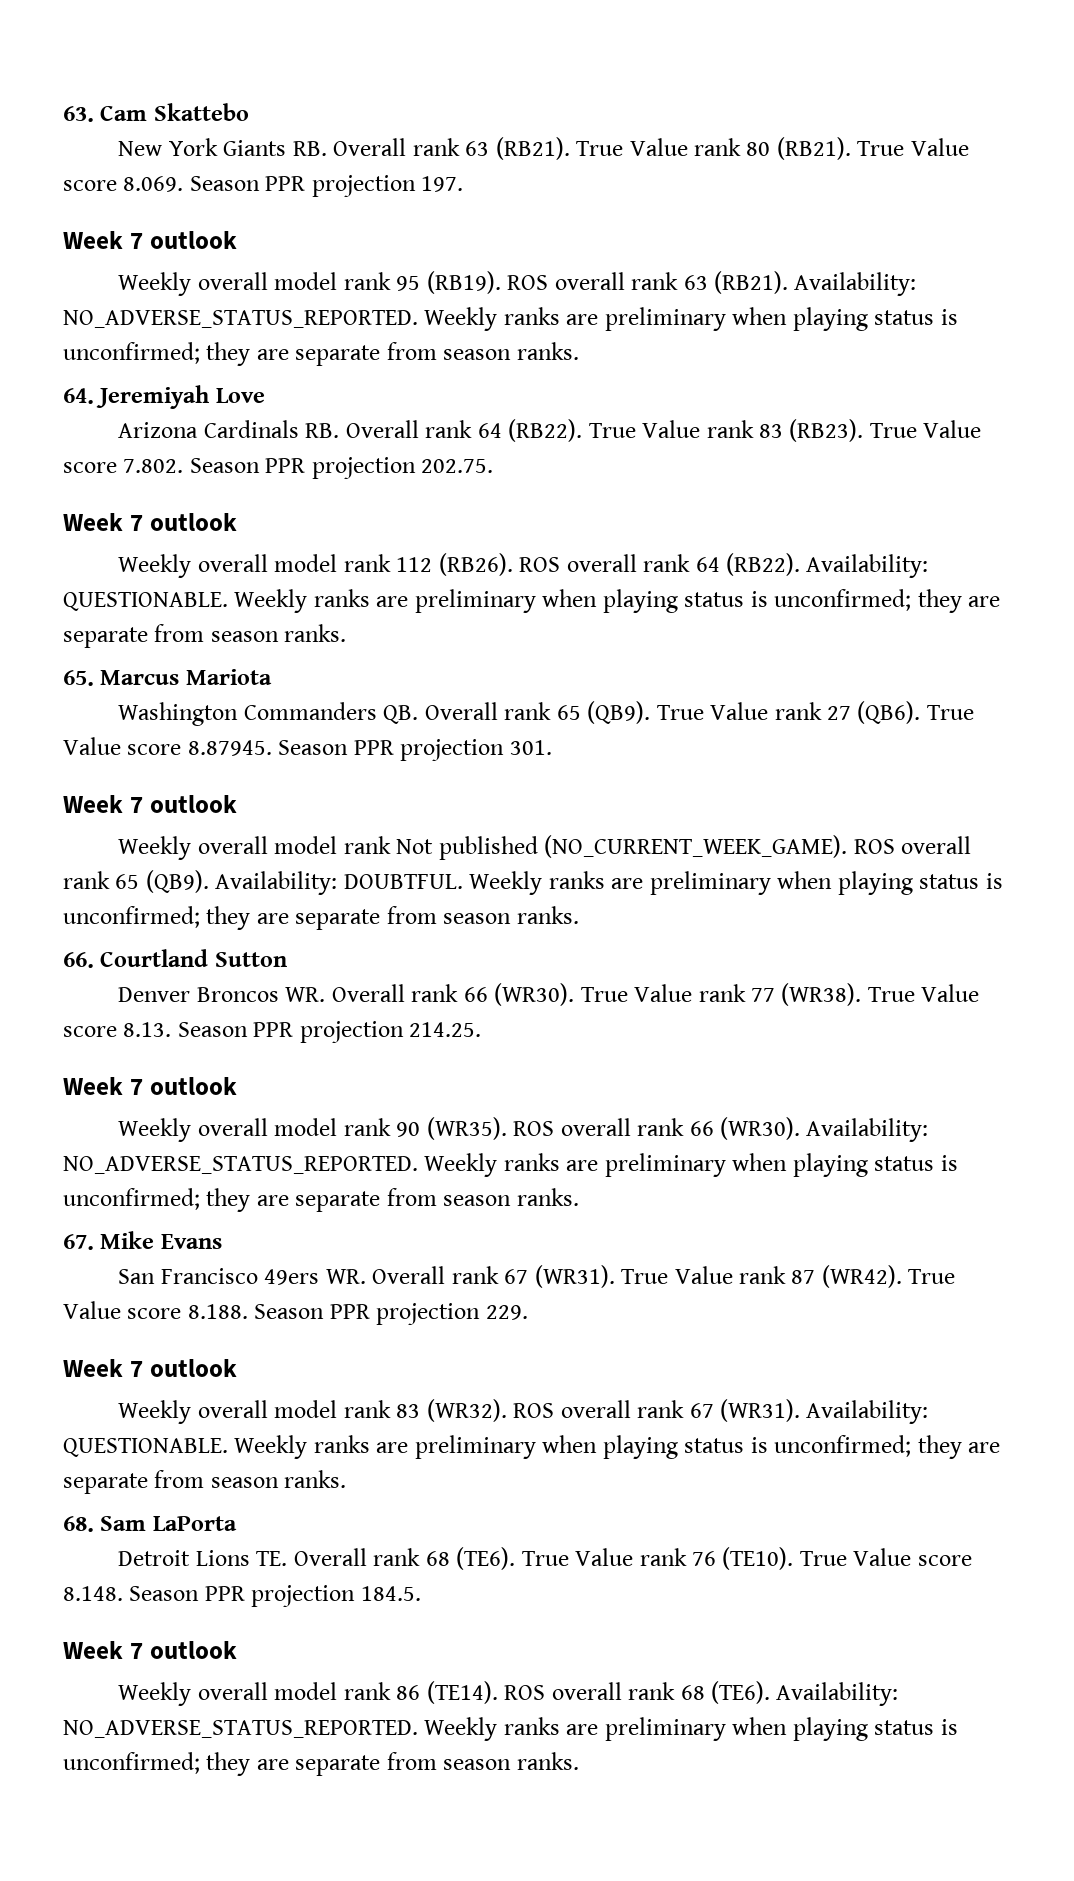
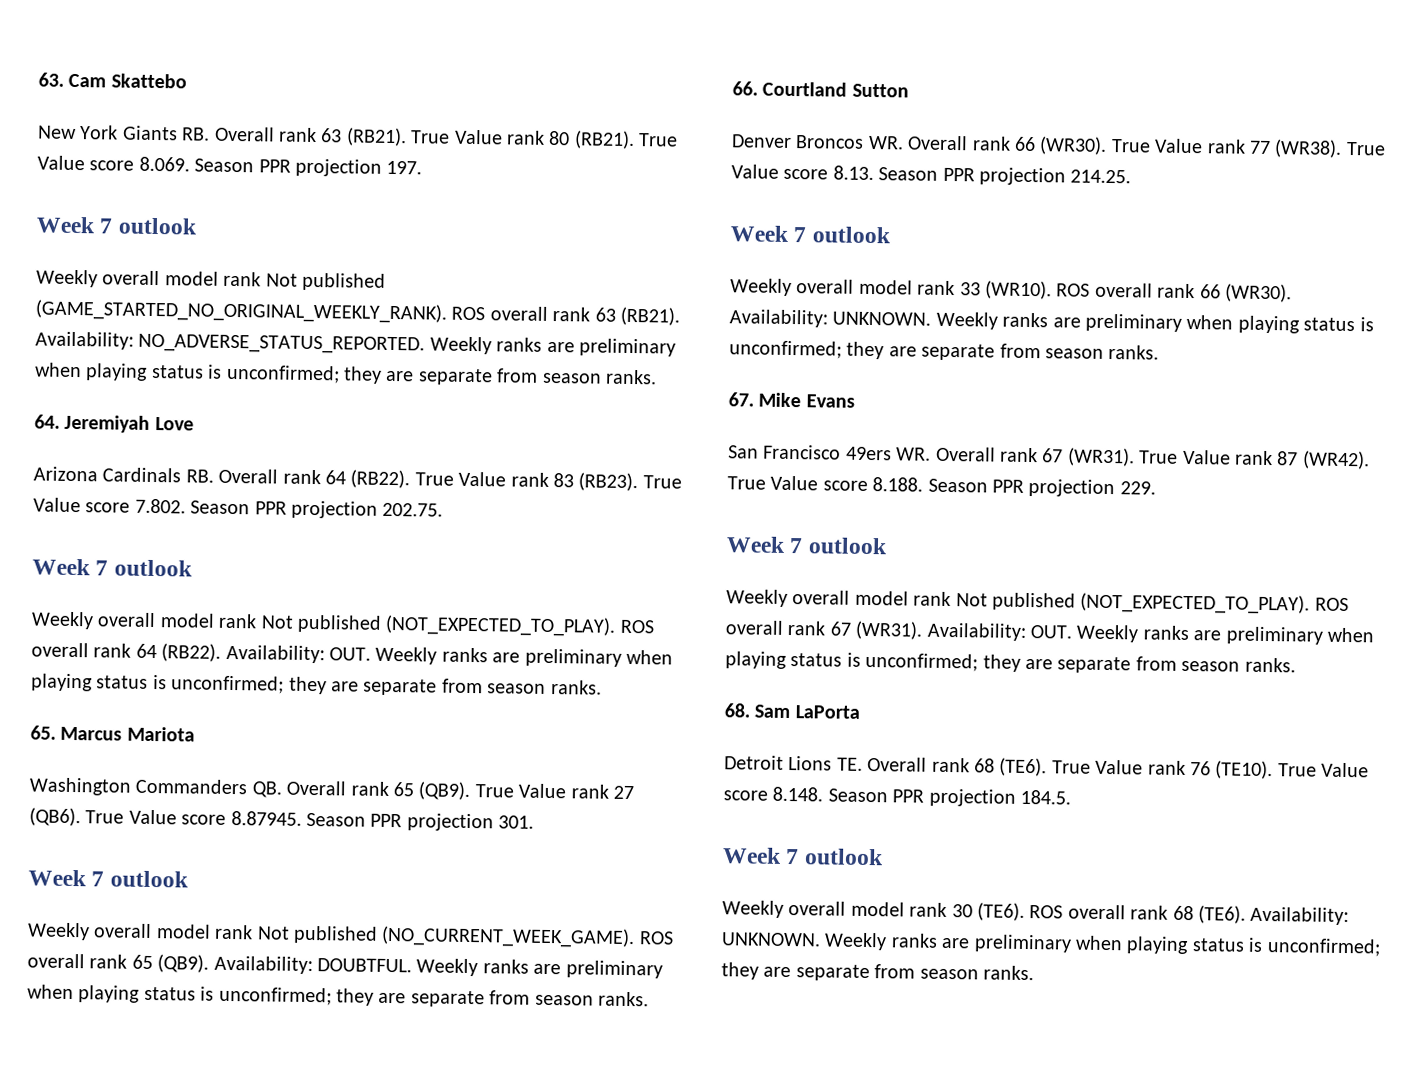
[396,271,501,294] 95 (RB19). -> [265,272,386,291] [35,299,447,324] Not published (GAME_STARTED_NO_ORIGINAL_WEEKLY_RANK).
[396,553,513,576] 112 (RB26). -> [260,614,617,637] Not published (NOT_EXPECTED_TO_PLAY).
[63,592,228,611] QUESTIONABLE. -> [329,647,371,661] OUT.
[396,1117,507,1140] 90 (WR35). -> [959,280,1052,300] 33 (WR10).
[63,1156,418,1174] NO_ADVERSE_STATUS_REPORTED. -> [832,311,932,326] UNKNOWN.
[396,1399,507,1422] 83 (WR32). -> [955,592,1311,615] Not published (NOT_EXPECTED_TO_PLAY).
[63,1438,228,1457] QUESTIONABLE. -> [1030,625,1072,639] OUT.
[396,1681,498,1704] 86 (TE14). -> [951,902,1025,921] 30 (TE6).
[63,1720,418,1738] NO_ADVERSE_STATUS_REPORTED. -> [721,932,821,947] UNKNOWN.

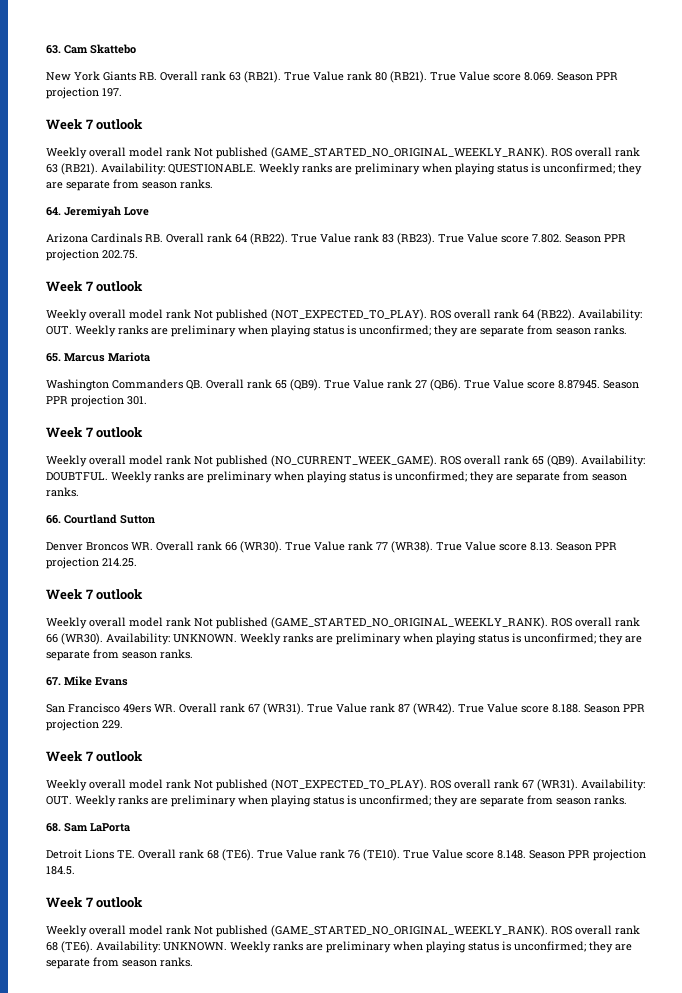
[138,333,426,355] NO_ADVERSE_STATUS_REPORTED. -> [168,164,256,174] QUESTIONABLE.
[959,280,1052,300] 33 (WR10). -> [194,617,548,629] Not published (GAME_STARTED_NO_ORIGINAL_WEEKLY_RANK).
[951,902,1025,921] 30 (TE6). -> [194,925,548,937] Not published (GAME_STARTED_NO_ORIGINAL_WEEKLY_RANK).

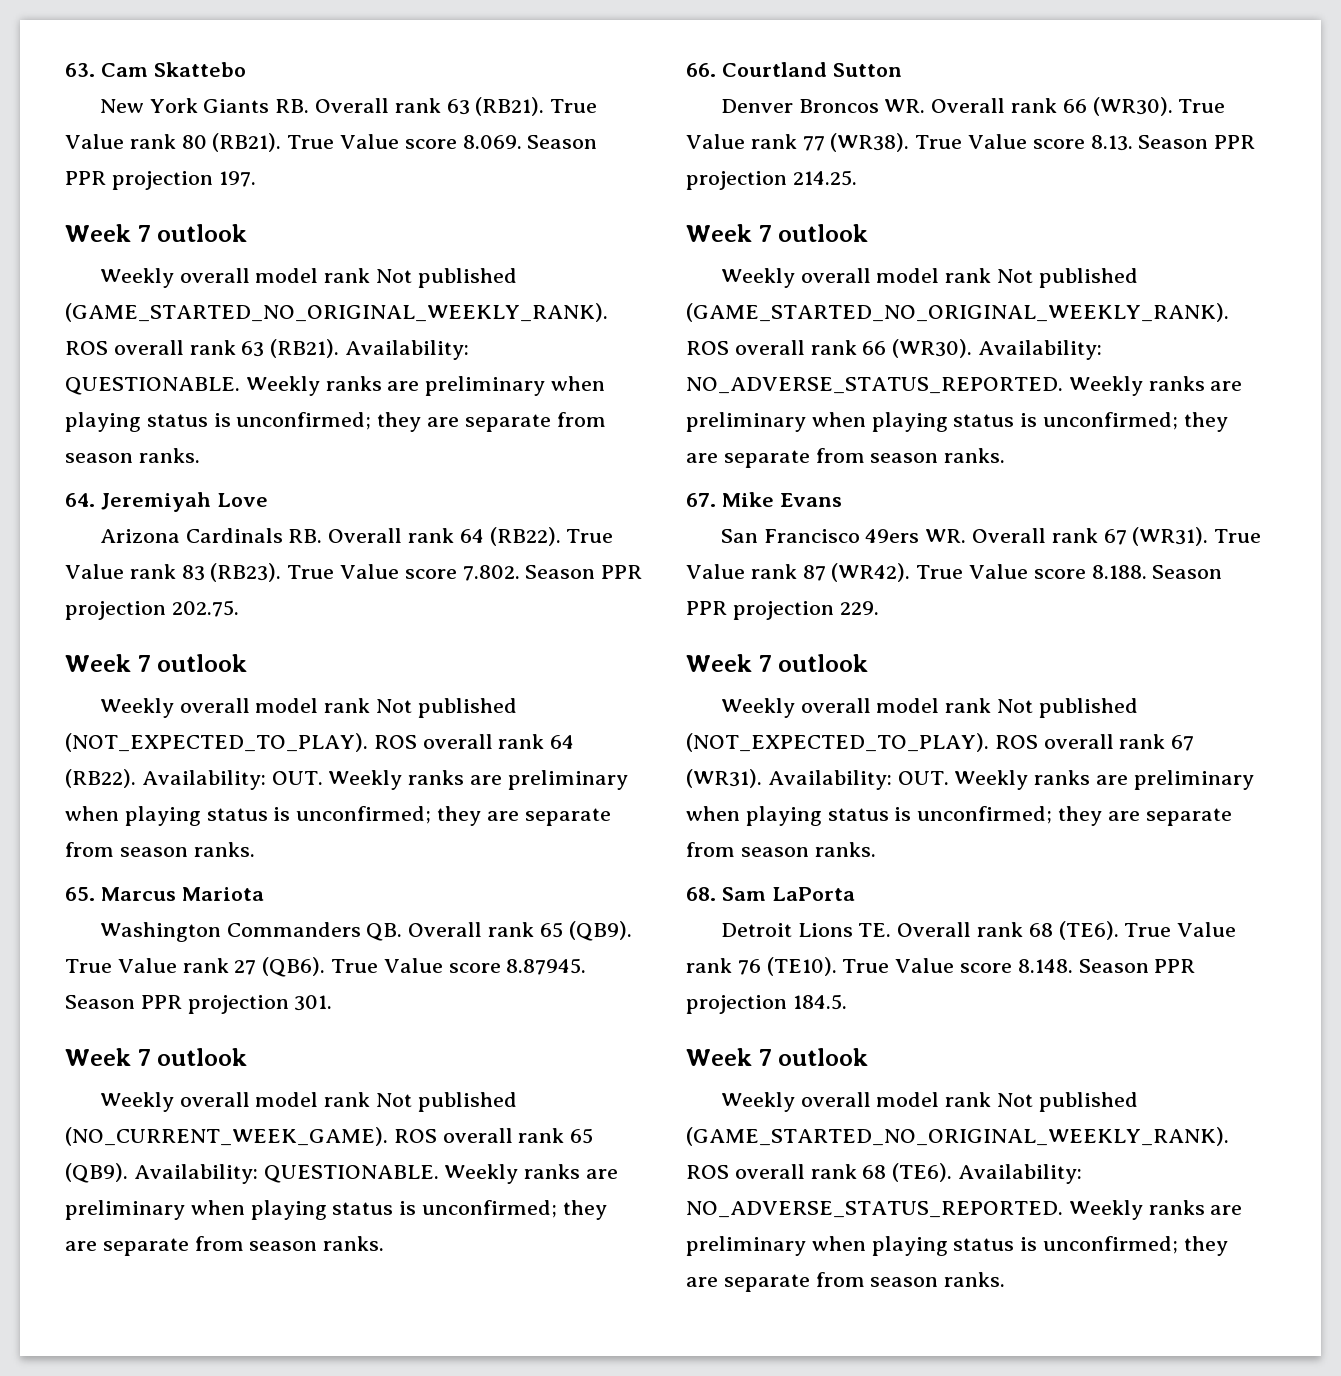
[46,472,108,481] DOUBTFUL. -> [263,1165,439,1183] QUESTIONABLE.
[173,634,237,643] UNKNOWN. -> [686,377,1063,394] NO_ADVERSE_STATUS_REPORTED.
[163,942,227,951] UNKNOWN. -> [686,1201,1063,1218] NO_ADVERSE_STATUS_REPORTED.

